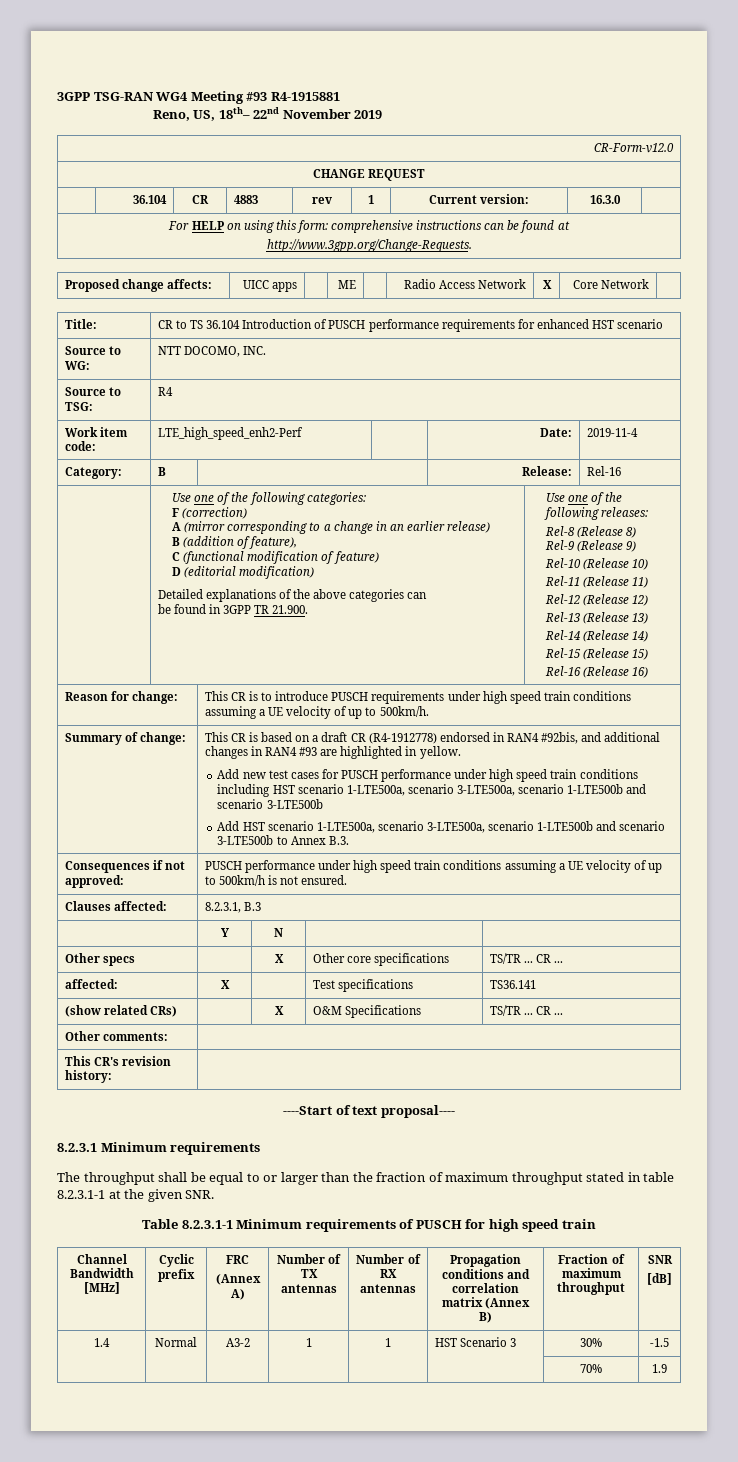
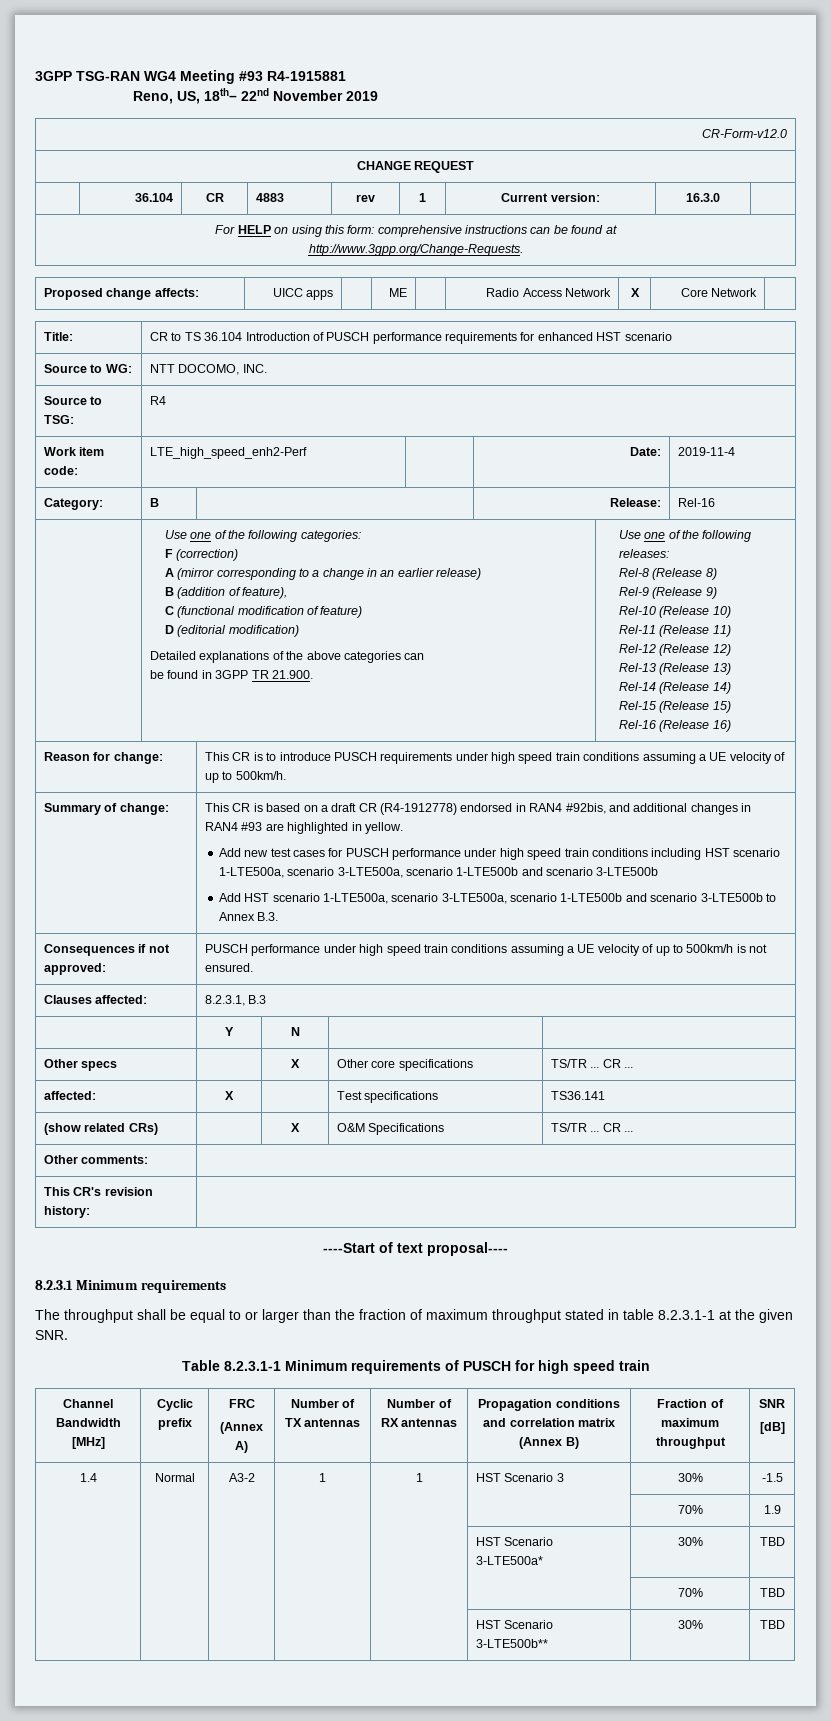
(667, 1368) none -> [476,1537,554,1546] [476,1556,544,1565] [677,1537,703,1546] [759,1537,785,1546] [677,1588,703,1597] [759,1588,785,1597] [476,1620,554,1629] [476,1639,549,1648] [677,1620,703,1629] [759,1620,785,1629] // | | | | | HST Scenario 3-LTE500a* | 30% | TBD // | | | | | | 70% | TBD // | | | | | HST Scenario 3-LTE500b** | 30% | TBD

